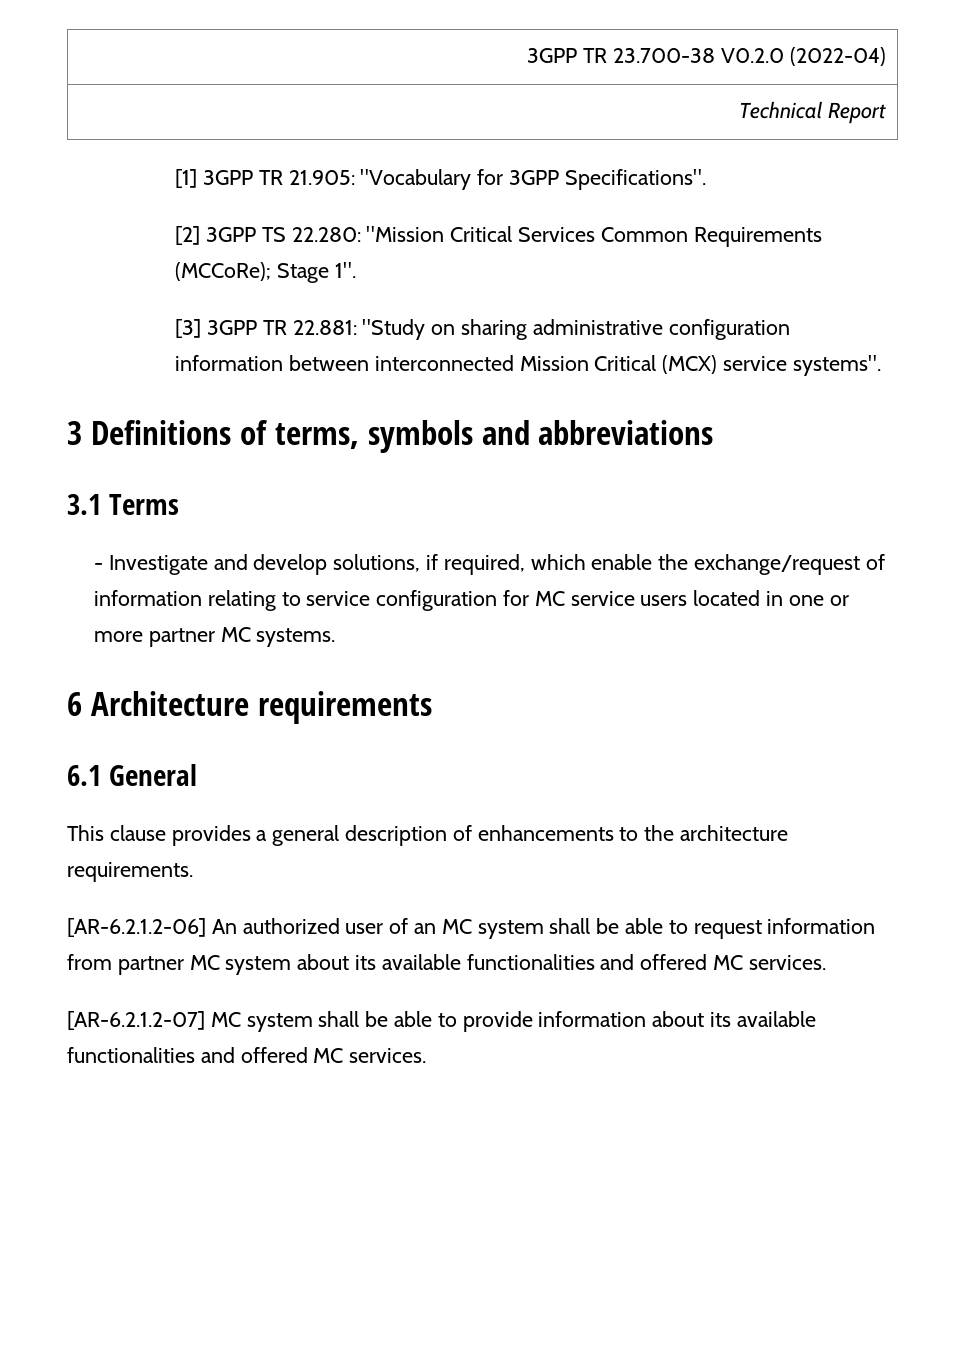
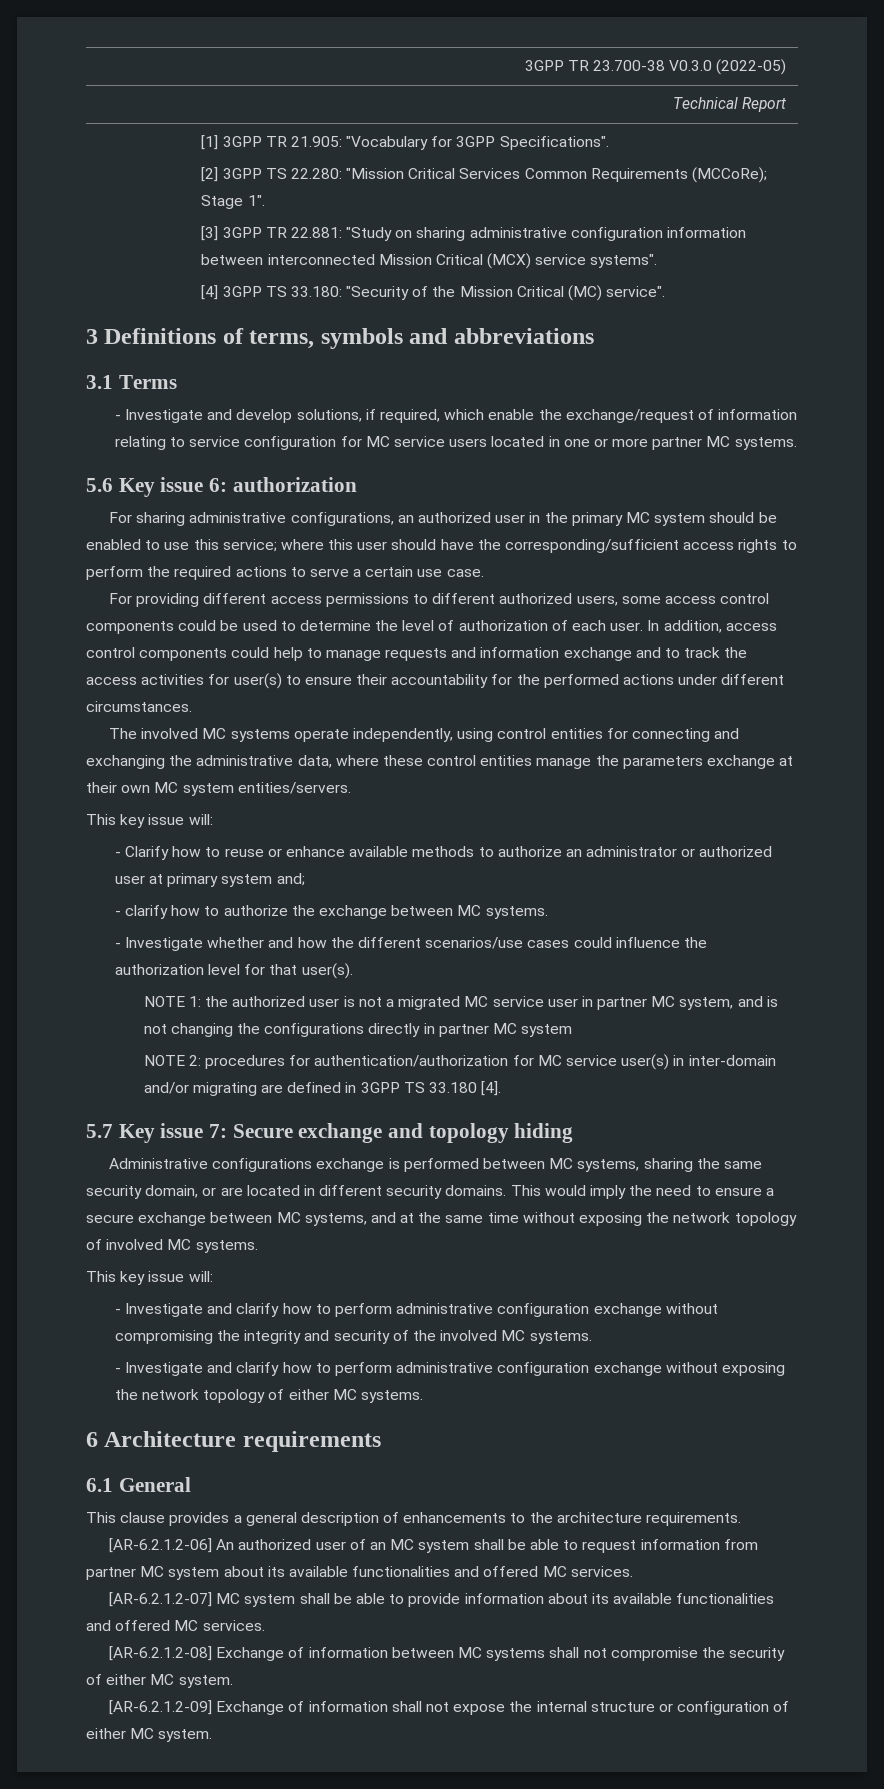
[720,47,886,66] V0.2.0 (2022-04) -> [669,59,787,75] V0.3.0 (2022-05)
(881, 365) none -> [201,285,666,301] // [4] 3GPP TS 33.180: "Security of the Mission Critical (MC) service".
(336, 637) none -> [86,477,357,497] [109,512,777,526] [86,539,797,553] [86,566,484,580] [109,593,770,607] [86,620,777,634] [86,647,748,661] [86,673,785,689] [86,701,192,712] [109,728,740,742] [86,755,794,769] [86,782,351,796] [86,814,213,828] [114,846,773,860] [114,873,305,887] [114,905,548,919] [114,937,707,951] [114,963,353,979] [143,996,778,1010] [143,1023,573,1037] [143,1054,776,1070] [143,1081,502,1096] [86,1123,574,1143] [109,1158,762,1172] [86,1185,774,1199] [86,1212,797,1226] [86,1239,258,1253] [86,1271,213,1285] [114,1303,718,1317] [114,1330,592,1344] [114,1362,785,1376] [114,1389,423,1403] // 5.6 Key issue 6: authorization // For sharing administrative configurations, an authorized user in the primary MC system should be enabled to use this service; where this user should have the corresponding/sufficient access rights to perform the required actions to serve a certain use case. // For providing different access permissions to different authorized users, some access control components could be used to determine the level of authorization of each user. In addition, access control components could help to manage requests and information exchange and to track the access activities for user(s) to ensure their accountability for the performed actions under different circumstances. // The involved MC systems operate independently, using control entities for connecting and exchanging the administrative data, where these control entities manage the parameters exchange at their own MC system entities/servers. // This key issue will: // - Clarify how to reuse or enhance available methods to authorize an administrator or authorized user at primary system and; // - clarify how to authorize the exchange between MC systems. // - Investigate whether and how the different scenarios/use cases could influence the authorization level for that user(s). // NOTE 1: the authorized user is not a migrated MC service user in partner MC system, and is not changing the configurations directly in partner MC system // NOTE 2: procedures for authentication/authorization for MC service user(s) in inter-domain and/or migrating are defined in 3GPP TS 33.180 [4]. // 5.7 Key issue 7: Secure exchange and topology hiding // Administrative configurations exchange is performed between MC systems, sharing the same security domain, or are located in different security domains. This would imply the need to ensure a secure exchange between MC systems, and at the same time without exposing the network topology of involved MC systems. // This key issue will: // - Investigate and clarify how to perform administrative configuration exchange without compromising the integrity and security of the involved MC systems. // - Investigate and clarify how to perform administrative configuration exchange without exposing the network topology of either MC systems.
(427, 1055) none -> [109,1646,786,1661] [86,1674,233,1688] [109,1700,790,1715] [86,1728,213,1742] // [AR-6.2.1.2-08] Exchange of information between MC systems shall not compromise the security of either MC system. // [AR-6.2.1.2-09] Exchange of information shall not expose the internal structure or configuration of either MC system.

